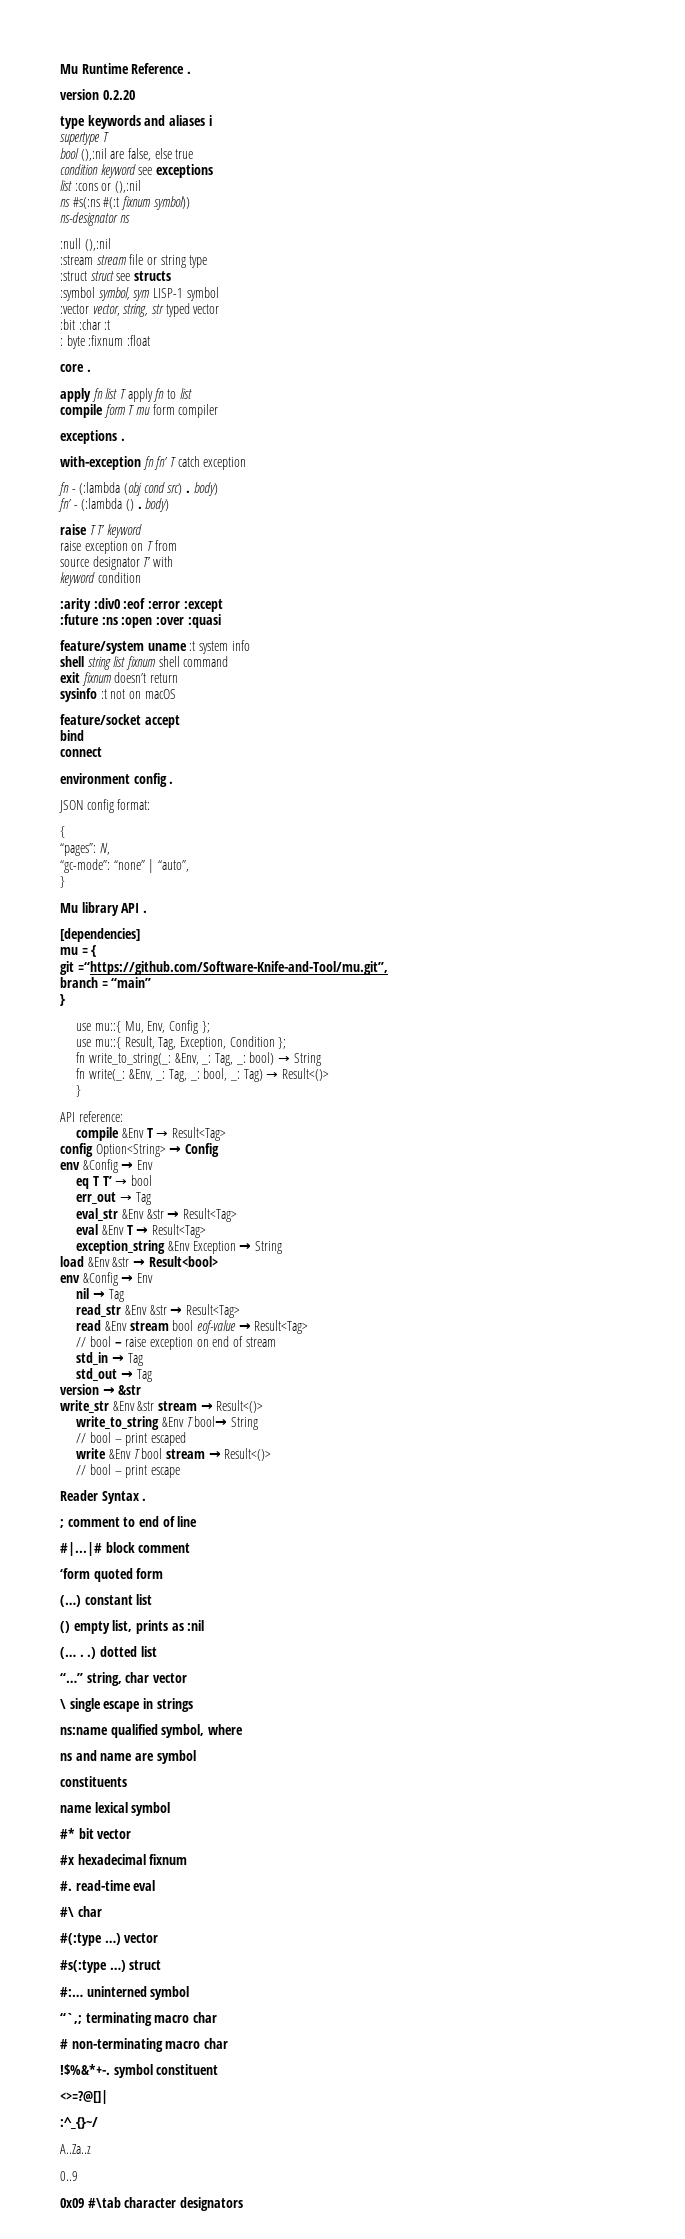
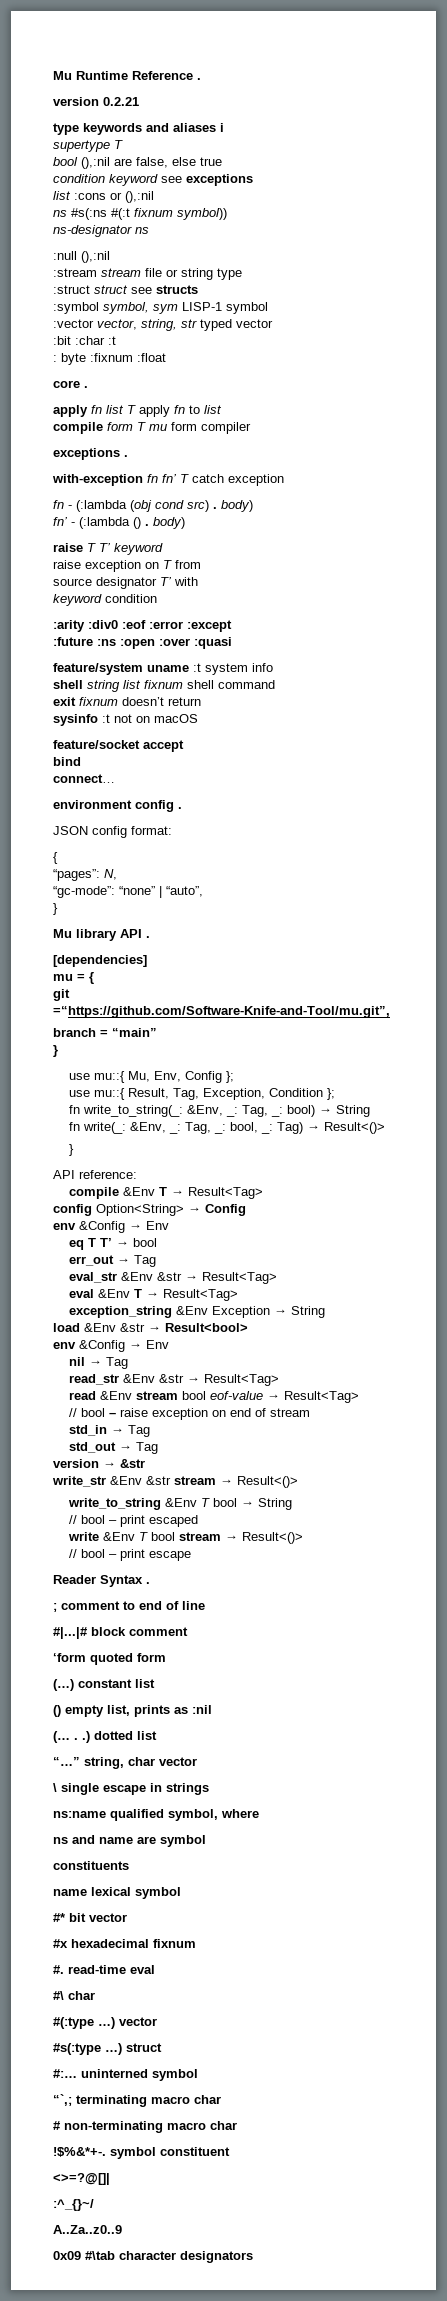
[102,90,135,100] 0.2.20 -> [103,97,139,106] 0.2.21
[60,747,102,757] connect -> [53,774,115,783] connect…
[194,1416,228,1427] bool→ -> [213,1498,255,1507] bool →
[60,2144,91,2154] [60,2171,78,2181] A..Za..z // 0..9 -> [53,2225,122,2234] A..Za..z0..9

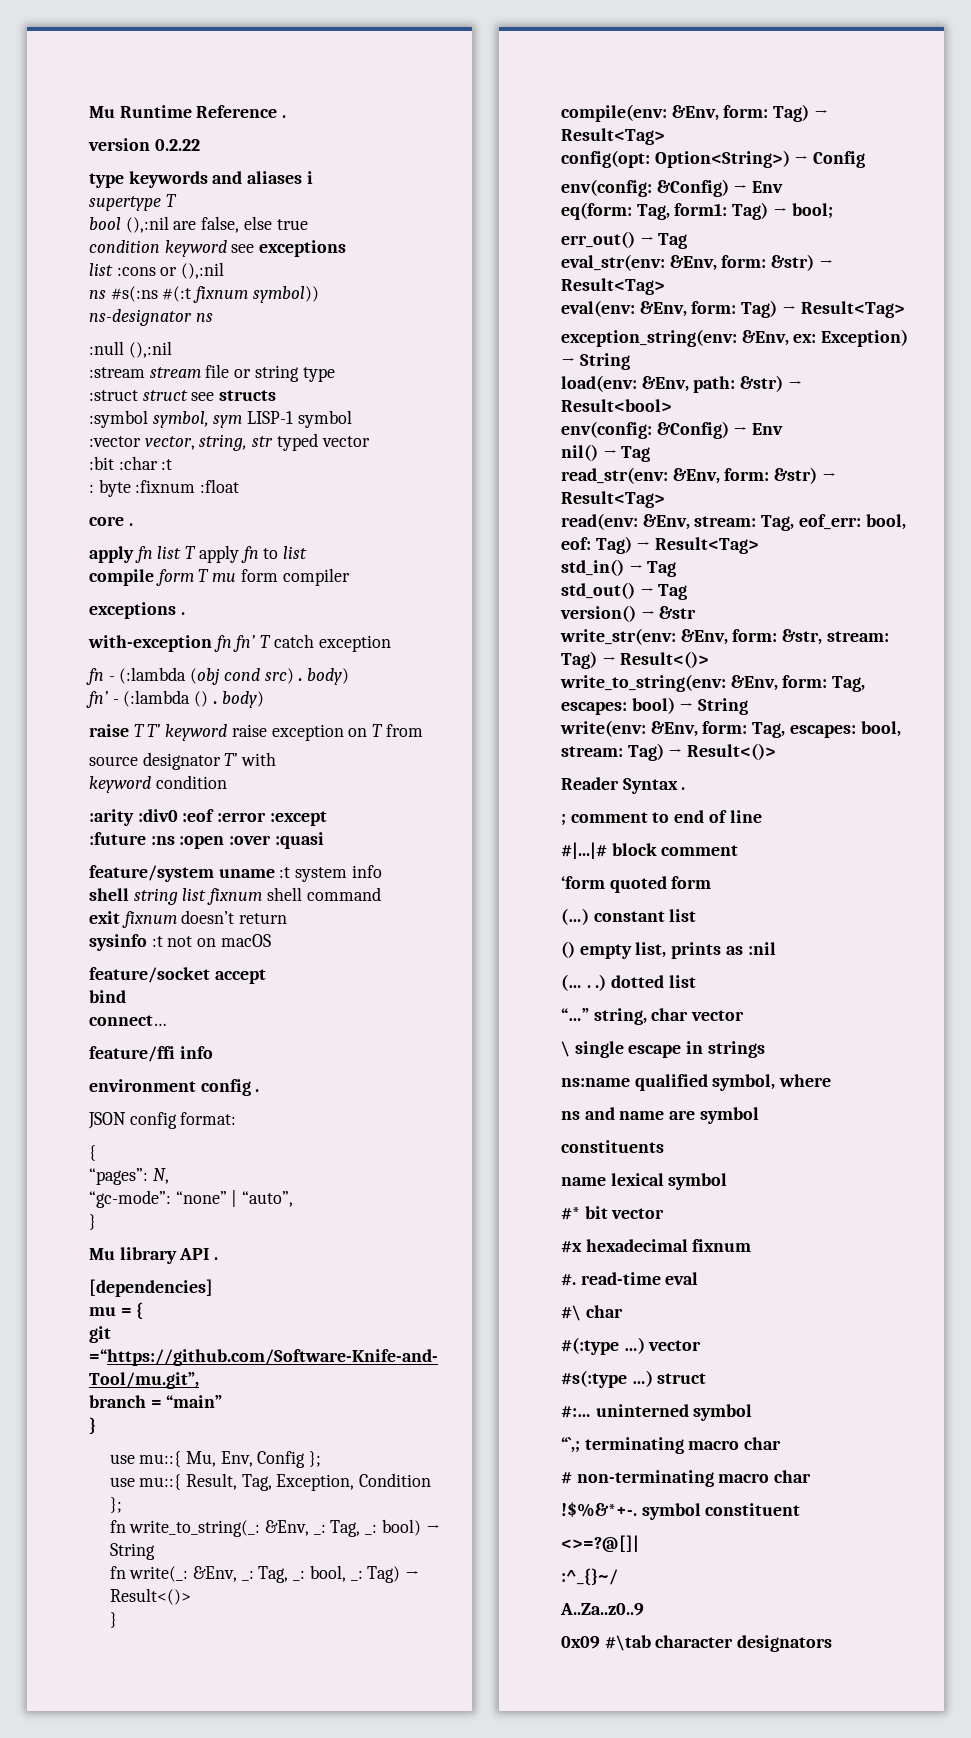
[103,97,139,106] 0.2.21 -> [154,139,200,151] 0.2.22
(163, 549) // -> (228, 732) none
(115, 778) none -> [89,1046,213,1062] // feature/ffi info
[53,1170,137,1179] [69,1187,264,1199] [53,1204,184,1216] API reference: // compile &Env T → Result<Tag> // config Option<String> -> [561,104,828,122] [561,128,665,145] [561,150,790,168] compile(env: &Env, form: Tag) → Result<Tag> // config(opt: Option<String>)
[53,1221,169,1233] [69,1238,158,1250] [69,1255,157,1267] [69,1272,278,1284] [69,1289,239,1301] [69,1306,326,1318] [53,1323,145,1332] env &Config → Env // eq T T’ → bool // err_out → Tag // eval_str &Env &str → Result<Tag> // eval &Env T → Result<Tag> // exception_string &Env Exception → String // load &Env &str -> [561,179,784,197] [561,202,833,220] [561,231,688,249] [561,254,833,271] [561,278,665,295] [561,300,905,318] [561,329,909,347] [561,353,630,370] [561,375,784,393] env(config: &Config) → Env // eq(form: Tag, form1: Tag) → bool; // err_out() → Tag // eval_str(env: &Env, form: &str) → Result<Tag> // eval(env: &Env, form: Tag) → Result<Tag> // exception_string(env: &Env, ex: Exception) → String // load(env: &Env, path: &str)
[53,1340,169,1352] [69,1357,129,1369] [69,1374,280,1386] [69,1391,360,1403] [69,1408,311,1420] [69,1425,151,1437] [69,1442,159,1454] [53,1459,99,1468] env &Config → Env // nil → Tag // read_str &Env &str → Result<Tag> // read &Env stream bool eof-value → Result<Tag> // // bool – raise exception on end of stream // std_in → Tag // std_out → Tag // version -> [561,421,784,439] [561,444,651,462] [561,467,836,484] [561,491,665,508] [561,513,906,531] [561,536,760,554] [561,559,677,577] [561,582,688,600] [560,605,636,622] env(config: &Config) → Env // nil() → Tag // read_str(env: &Env, form: &str) → Result<Tag> // read(env: &Env, stream: Tag, eof_err: bool, eof: Tag) → Result<Tag> // std_in() → Tag // std_out() → Tag // version()
[52,1476,298,1488] [68,1498,293,1510] [69,1515,199,1527] [68,1532,304,1544] [69,1549,192,1561] write_str &Env &str stream → Result<()> // write_to_string &Env T bool → String // // bool – print escaped // write &Env T bool stream → Result<()> // // bool – print escape -> [560,628,889,645] [561,651,710,669] [560,674,866,692] [561,697,749,715] [560,720,901,738] [561,743,777,761] write_str(env: &Env, form: &str, stream: Tag) → Result<()> // write_to_string(env: &Env, form: Tag, escapes: bool) → String // write(env: &Env, form: Tag, escapes: bool, stream: Tag) → Result<()>

